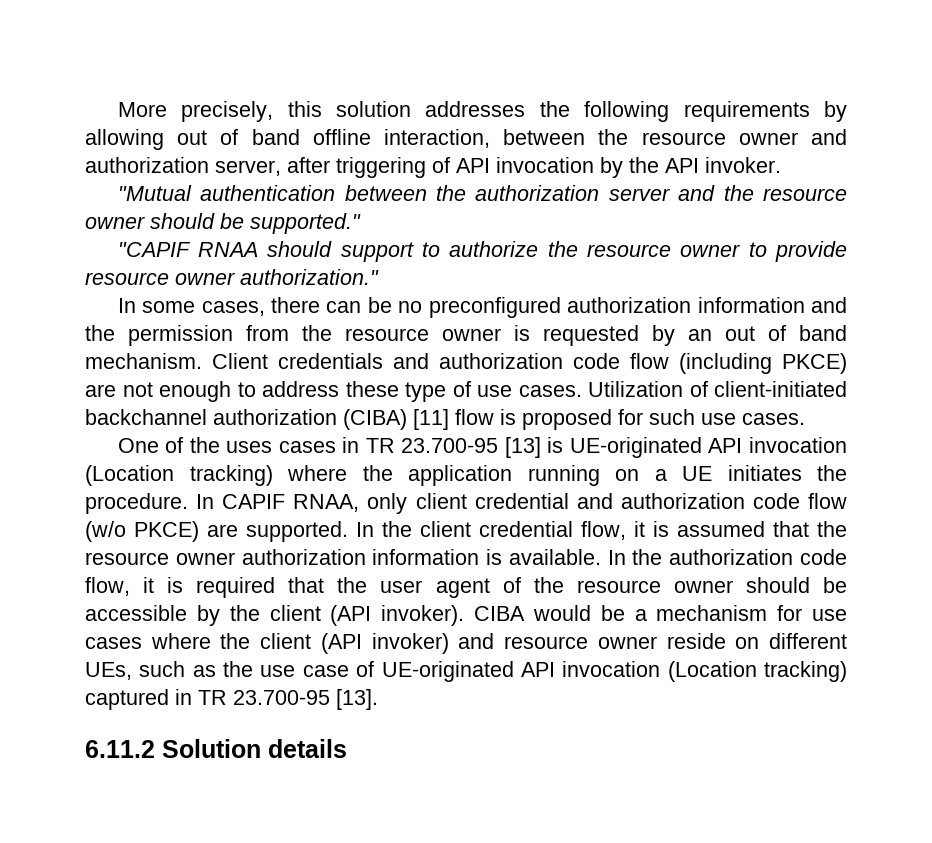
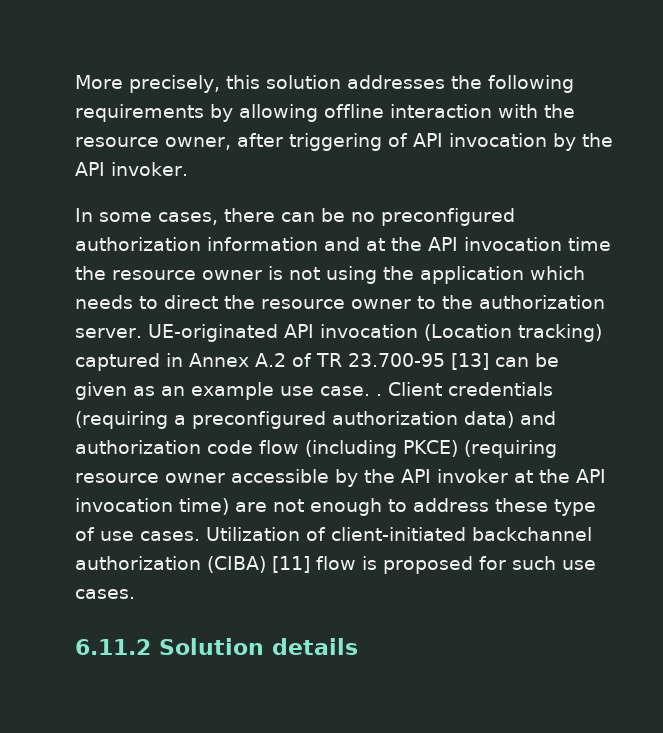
[177,129,848,148] [85,157,281,176] out of band offline interaction, between the resource owner and authorization server, -> [324,104,575,118] [75,137,231,150] offline interaction with the resource owner,
[117,185,848,201] [85,213,361,234] [117,241,848,262] [85,269,379,285] // "Mutual authentication between the authorization server and the resource owner should be supported." // "CAPIF RNAA should support to authorize the resource owner to provide resource owner authorization." -> (188, 169) none
[85,325,847,346] [85,353,383,369] the permission from the resource owner is requested by an out of band mechanism. Client credentials -> [366,237,611,251] [75,266,585,284] [75,295,605,309] [75,324,602,342] [75,353,559,371] [75,382,553,400] [75,411,514,429] at the API invocation time the resource owner is not using the application which needs to direct the resource owner to the authorization server. UE-originated API invocation (Location tracking) captured in Annex A.2 of TR 23.700-95 [13] can be given as an example use case. . Client credentials (requiring a preconfigured authorization data)
(847, 363) none -> [463,440,557,458] [75,469,606,487] [75,498,229,515] (requiring resource owner accessible by the API invoker at the API invocation time)
[117,437,847,458] [85,465,847,486] [85,493,848,514] [85,521,847,542] [85,549,848,565] [85,577,848,598] [85,605,848,626] [85,633,848,654] [85,661,848,682] [85,689,378,710] // One of the uses cases in TR 23.700-95 [13] is UE-originated API invocation (Location tracking) where the application running on a UE initiates the procedure. In CAPIF RNAA, only client credential and authorization code flow (w/o PKCE) are supported. In the client credential flow, it is assumed that the resource owner authorization information is available. In the authorization code flow, it is required that the user agent of the resource owner should be accessible by the client (API invoker). CIBA would be a mechanism for use cases where the client (API invoker) and resource owner reside on different UEs, such as the use case of UE-originated API invocation (Location tracking) captured in TR 23.700-95 [13]. -> (135, 594) none

